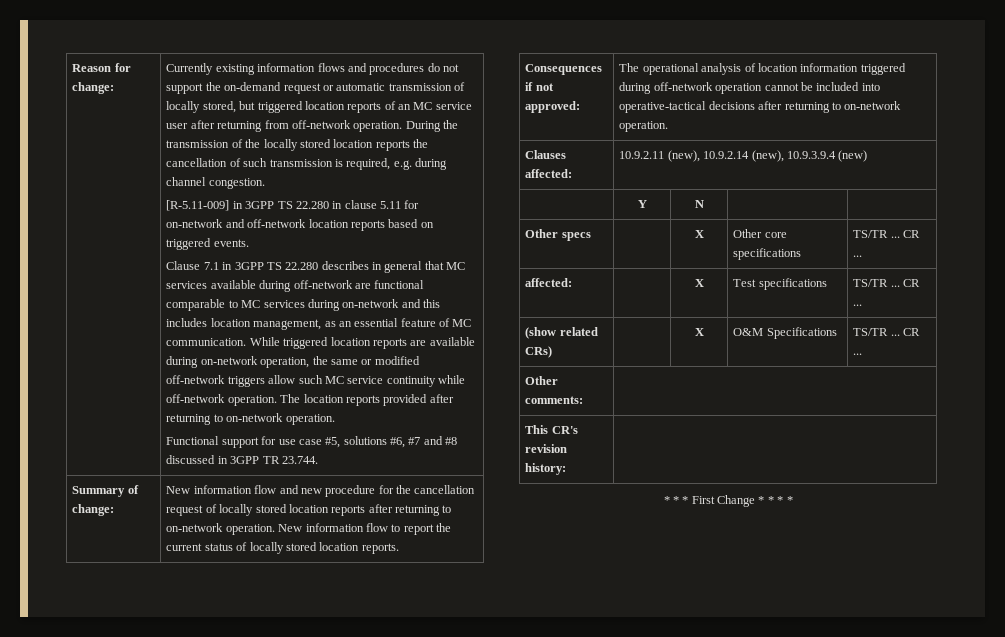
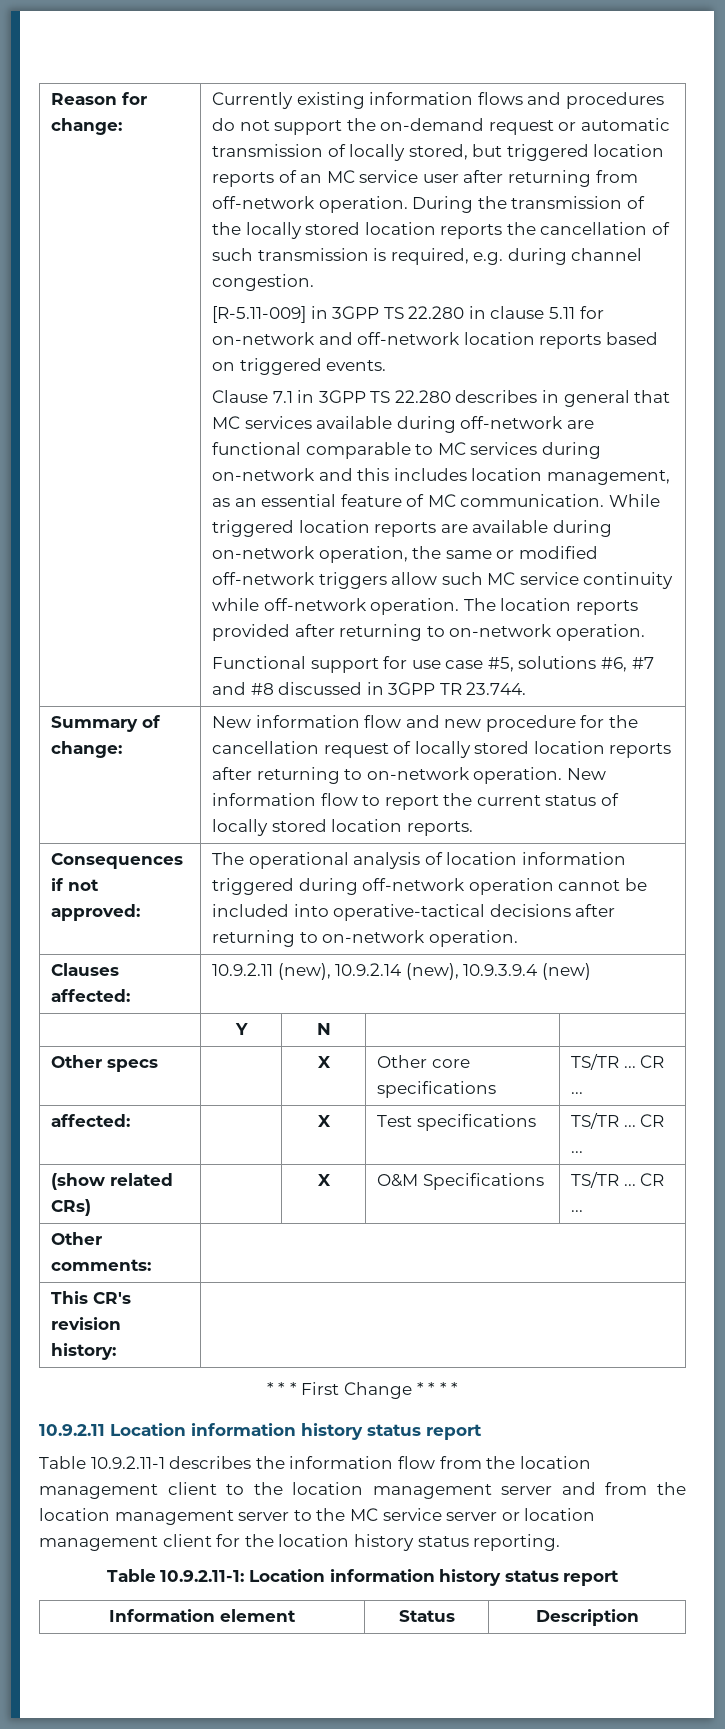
(793, 500) none -> [39,1423,482,1440] [39,1456,591,1469] [39,1482,686,1499] [39,1508,596,1525] [39,1534,561,1551] [106,1569,620,1586] [109,1609,296,1622] [398,1610,455,1622] [535,1609,639,1626] // 10.9.2.11 Location information history status report // Table 10.9.2.11-1 describes the information flow from the location management client to the location management server and from the location management server to the MC service server or location management client for the location history status reporting. // Table 10.9.2.11-1: Location information history status report // Information element | Status | Description

